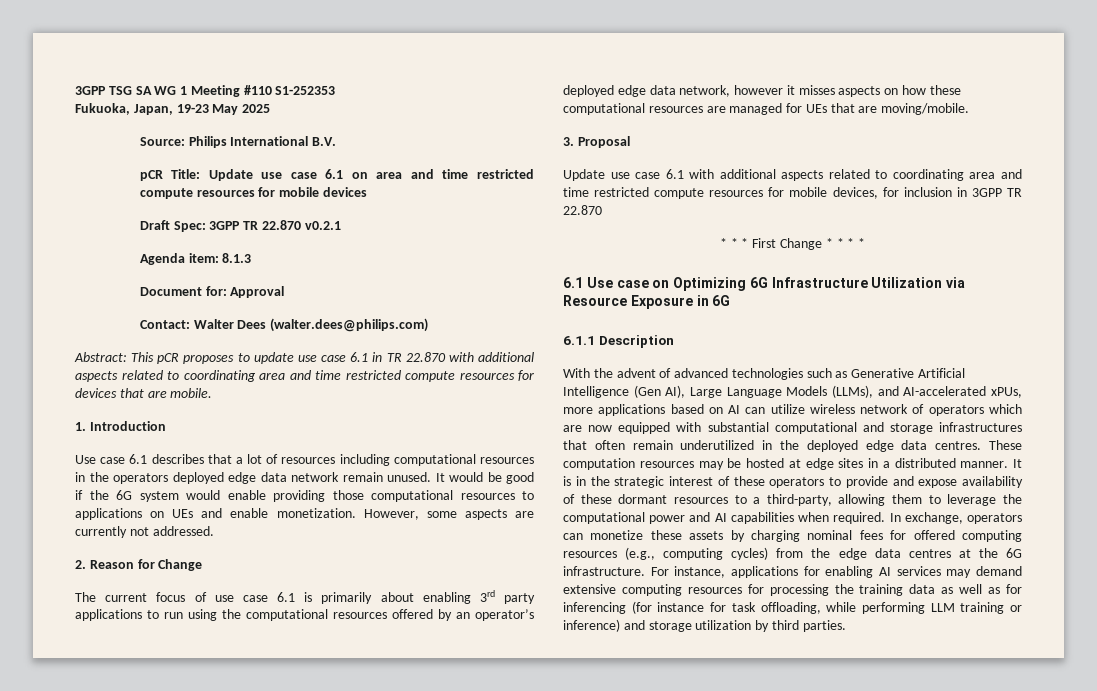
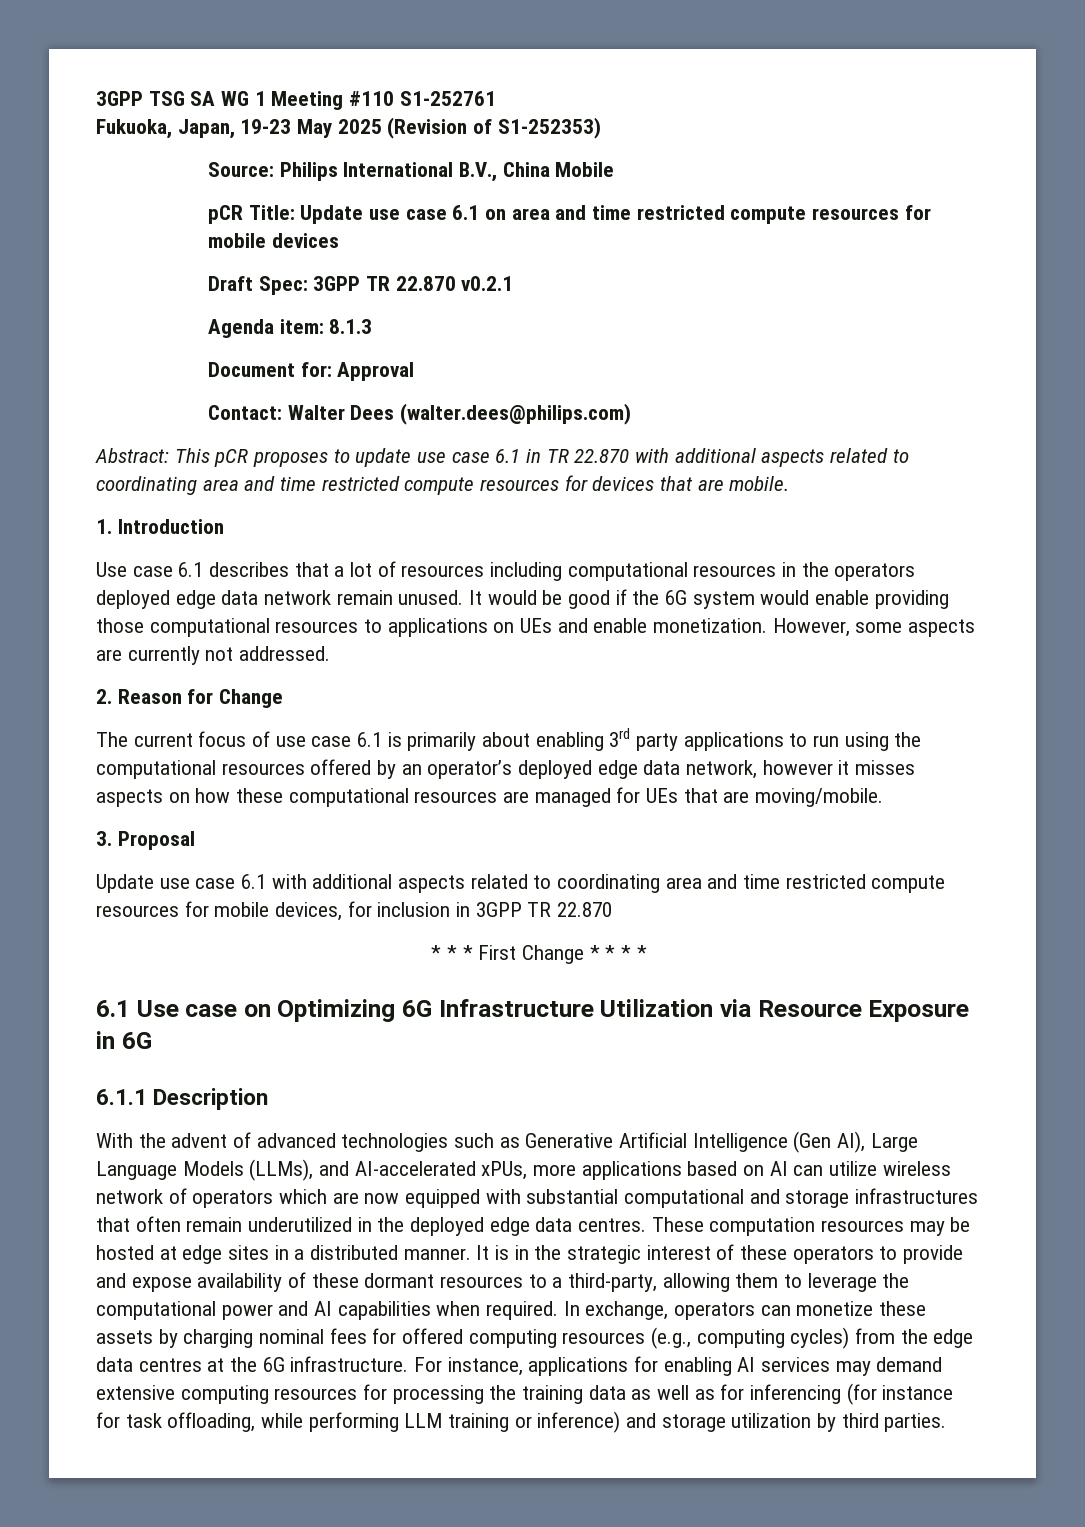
[275,86,336,95] S1-252353 -> [399,91,496,106] S1-252761
(271, 108) none -> [387,117,601,139] (Revision of S1-252353)
[312,137,337,146] B.V. -> [458,162,615,182] B.V., China Mobile

